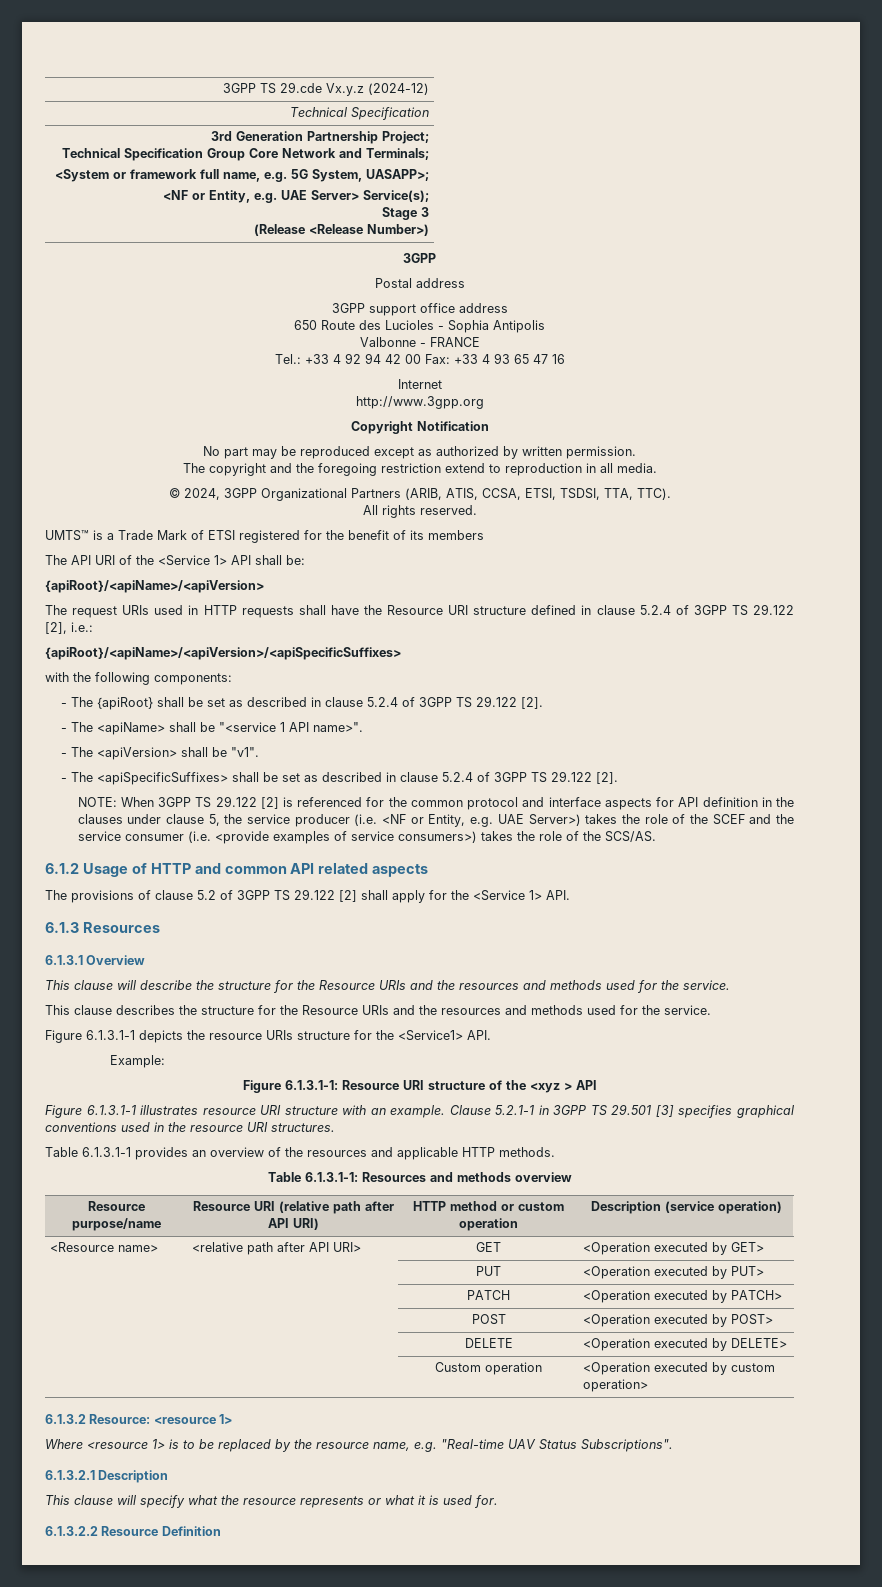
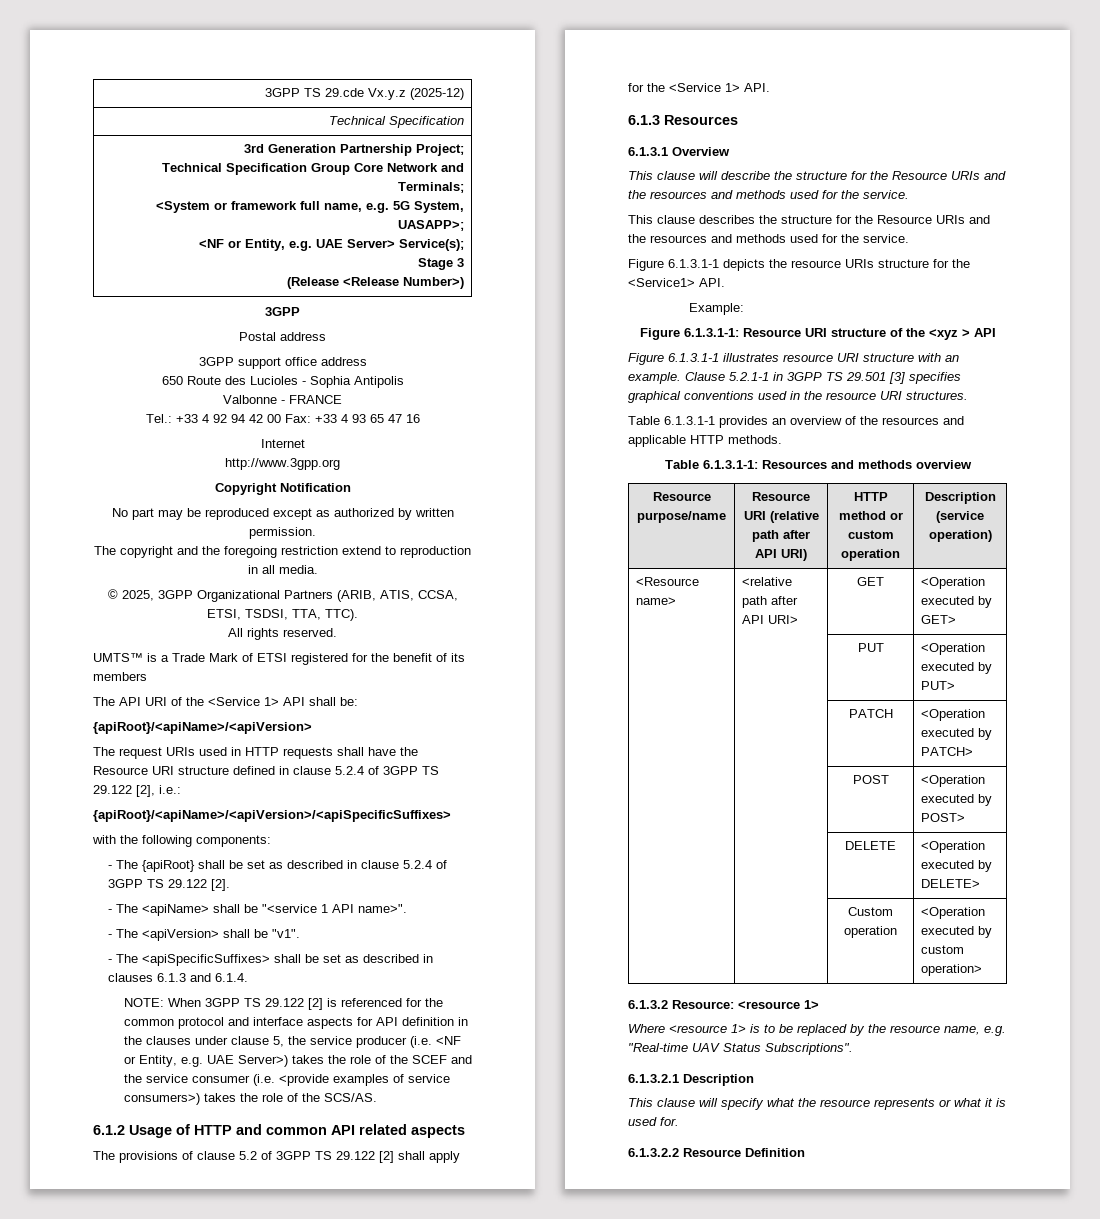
[367,83,429,95] (2024-12) -> [410,88,465,100] (2025-12)
[183,488,220,500] 2024, -> [121,590,154,601] 2025,
[400,771,619,784] clause 5.2.4 of 3GPP TS 29.122 [2]. -> [108,973,249,982] clauses 6.1.3 and 6.1.4.

